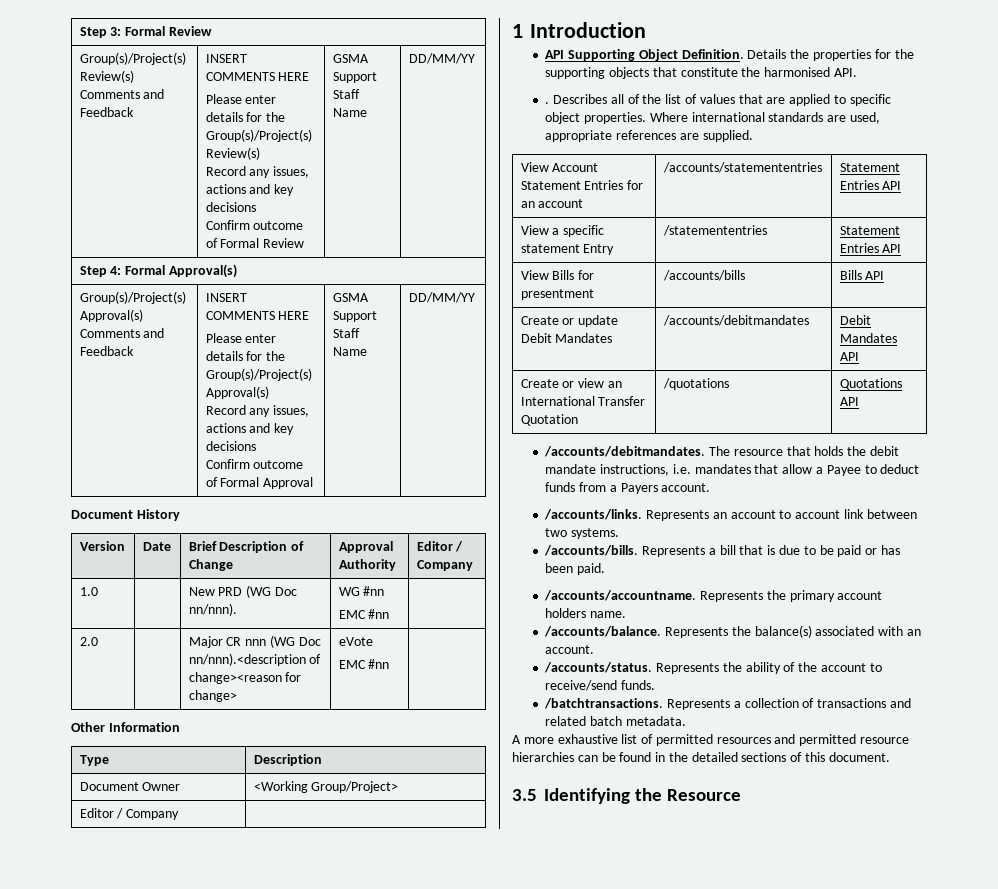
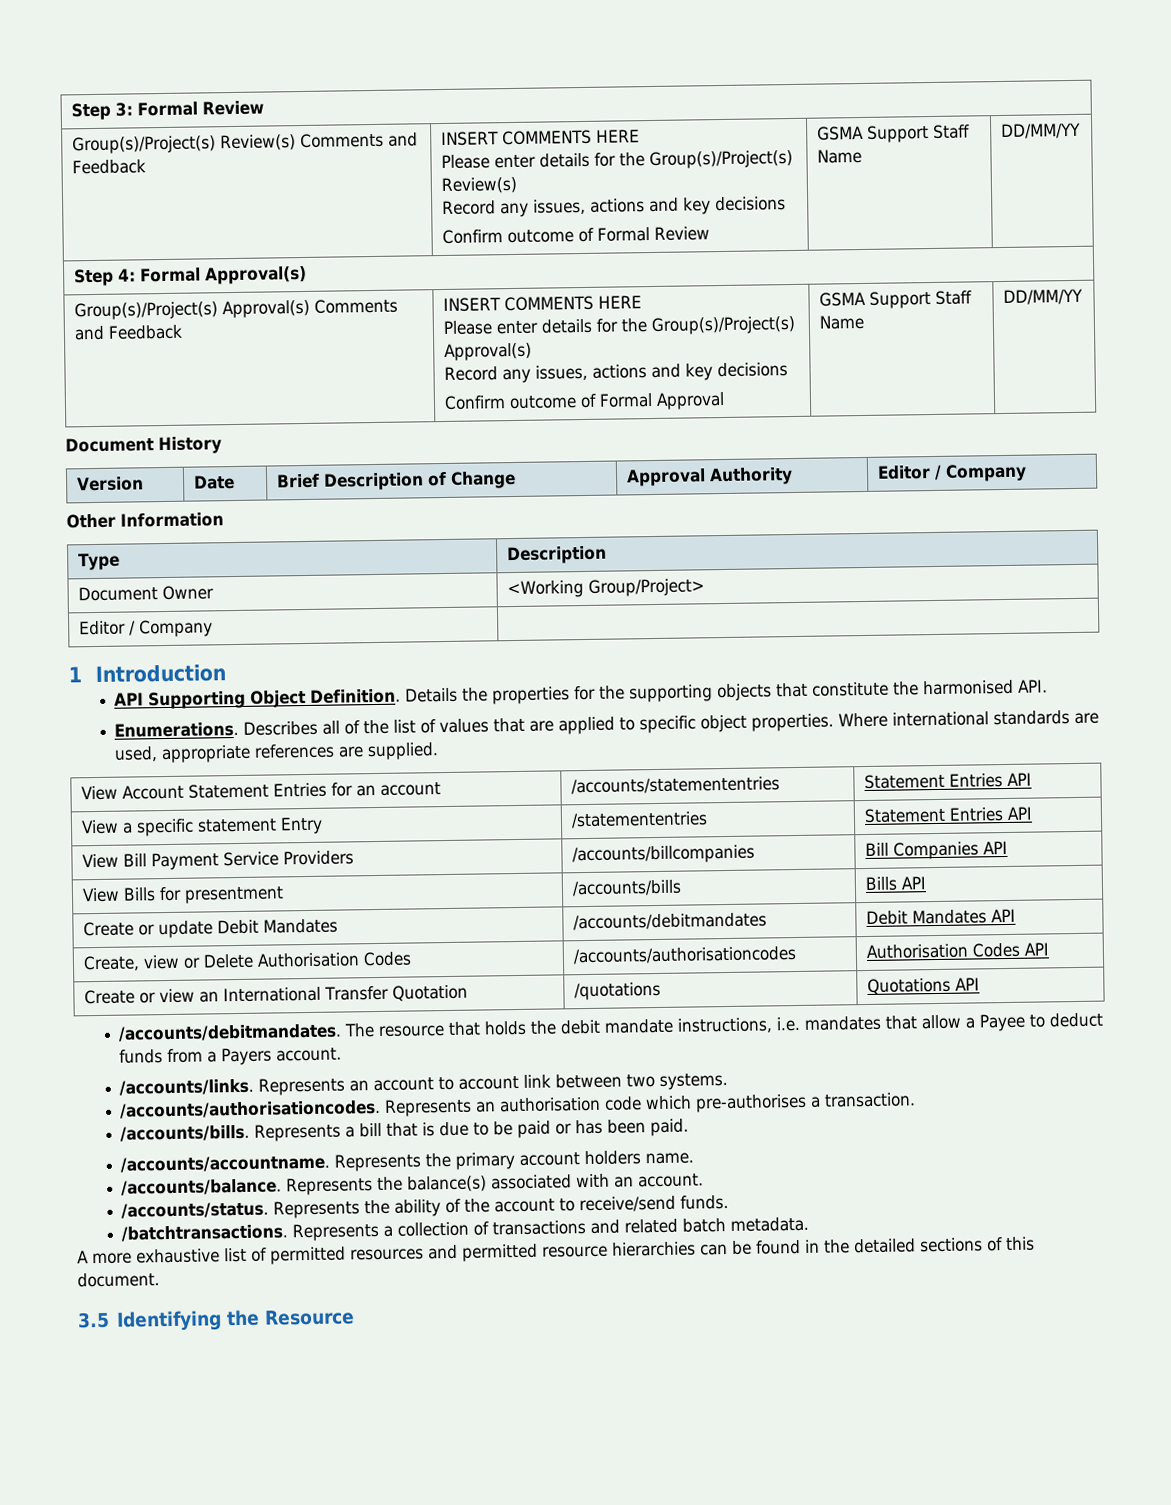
[79,587,98,596] [188,585,297,598] [188,603,237,616] [338,586,385,596] [338,609,390,619] [79,637,98,646] [188,635,321,648] [188,653,322,666] [188,672,302,684] [188,690,237,702] [338,637,373,646] [338,659,390,669] // 1.0 | | New PRD (WG Doc nn/nnn). | WG #nn // EMC #nn | // 2.0 | | Major CR nnn (WG Doc nn/nnn).<description of change><reason for change> | eVote // EMC #nn | -> (1027, 472) none
[545,102,550,104] . -> [114,721,240,738] Enumerations.
(902, 248) none -> [81,850,354,871] [571,844,755,865] [864,840,1008,860] // View Bill Payment Service Providers | /accounts/billcompanies | Bill Companies API
(859, 356) none -> [82,951,412,972] [572,946,797,965] [865,942,1049,960] // Create, view or Delete Authorisation Codes | /accounts/authorisationcodes | Authorisation Codes API
(620, 533) none -> [119,1092,917,1119] // /accounts/authorisationcodes. Represents an authorisation code which pre-authorises a transaction.

